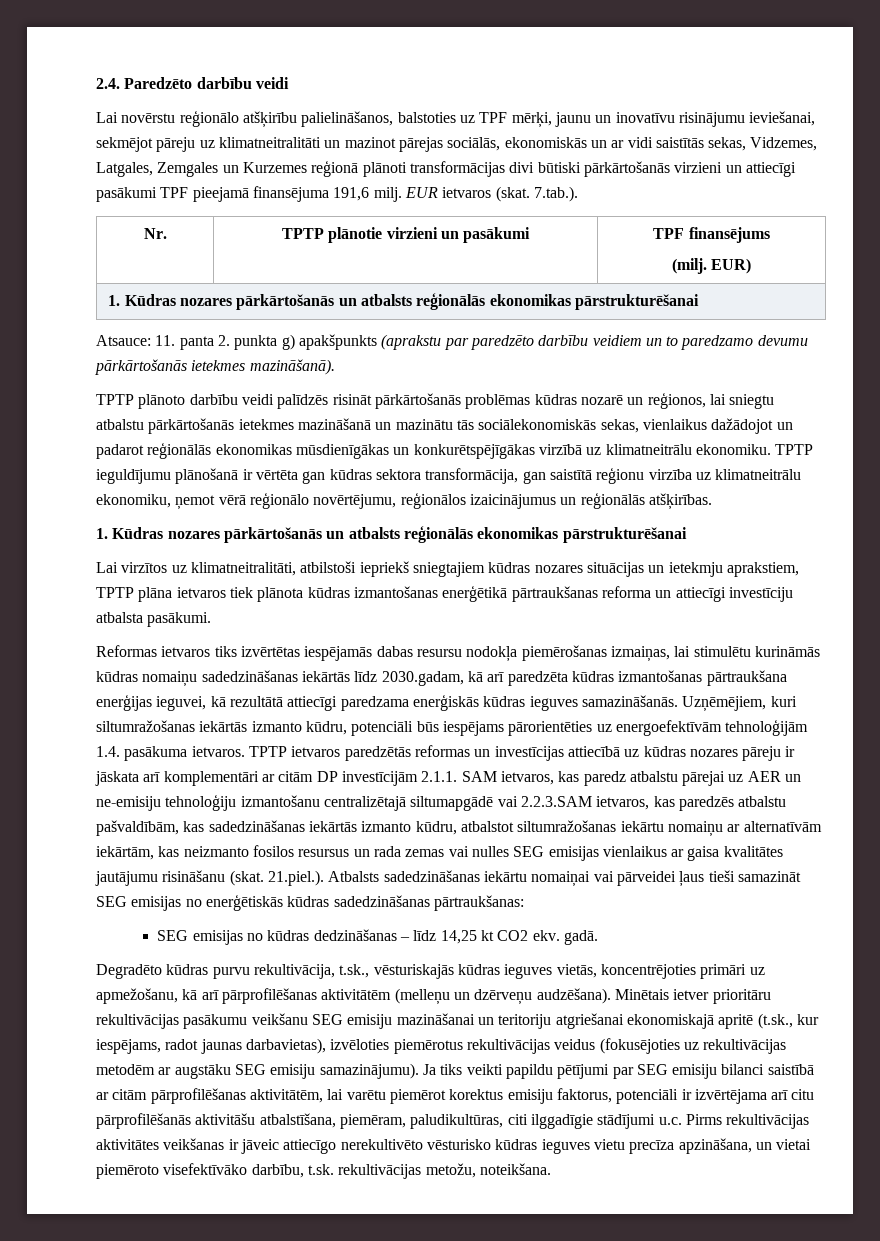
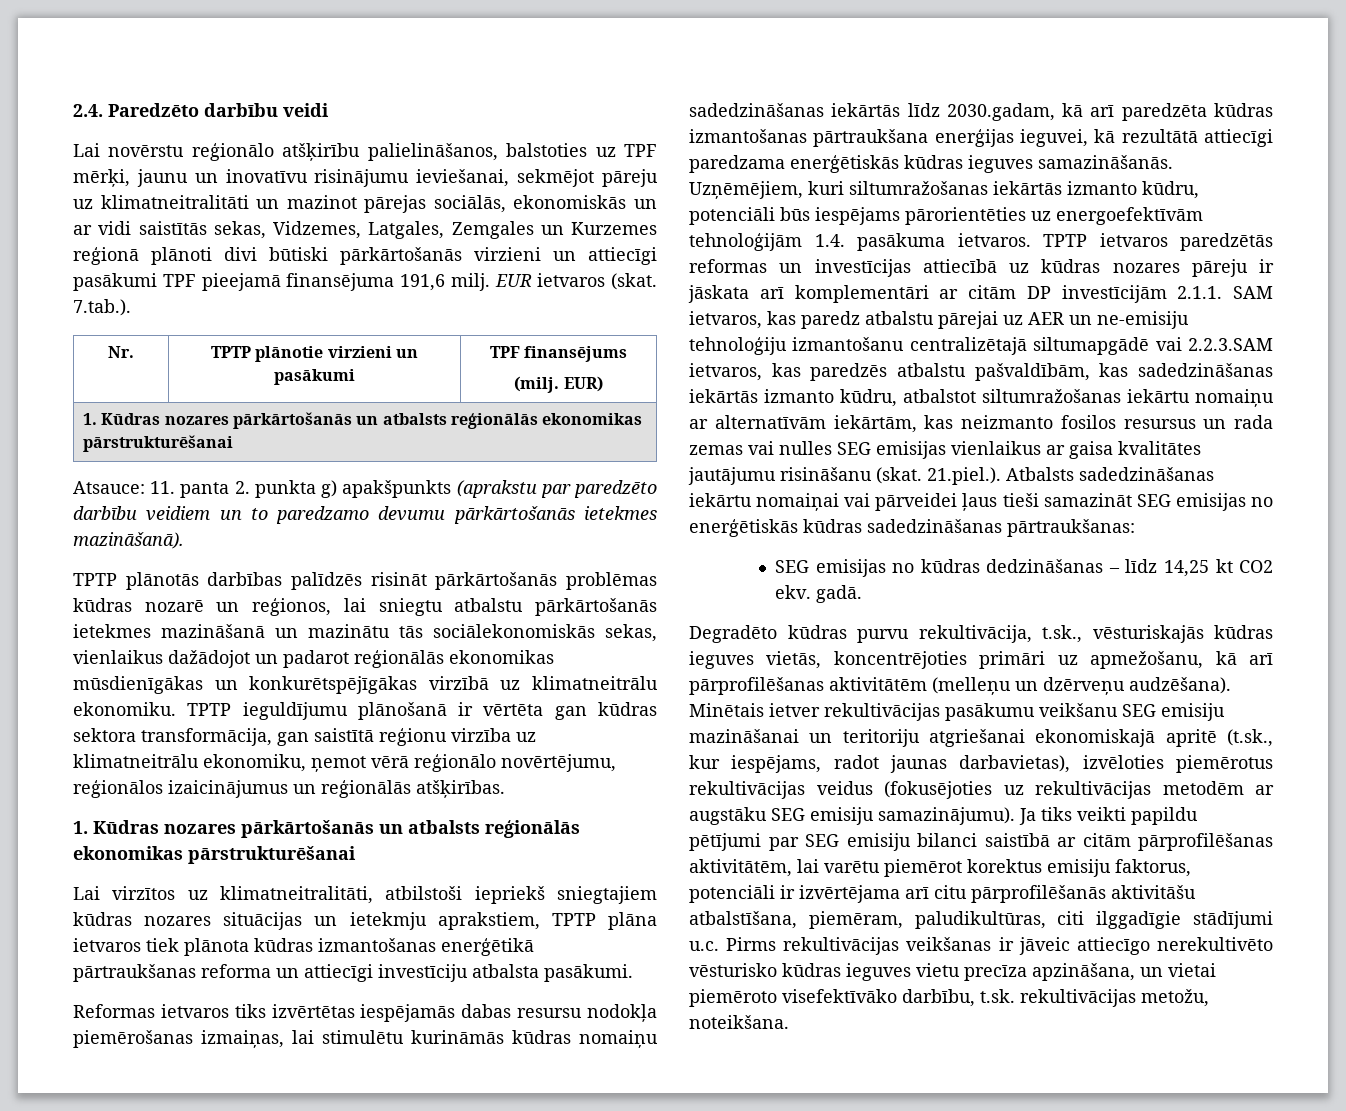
[409,161,505,177] transformācijas -> (212, 256) none
[138,394,274,409] plānoto darbību veidi -> [125,572,283,590] plānotās darbības
[412,694,479,711] enerģiskās -> [790,155,899,173] enerģētiskās
[712,989,771,1004] prioritāru -> (820, 710) none
[96,1139,159,1150] aktivitātes -> (900, 946) none

